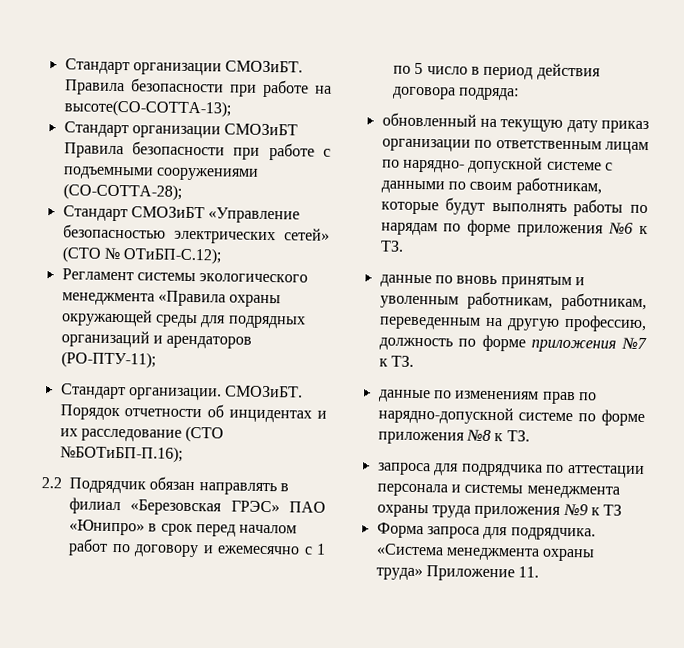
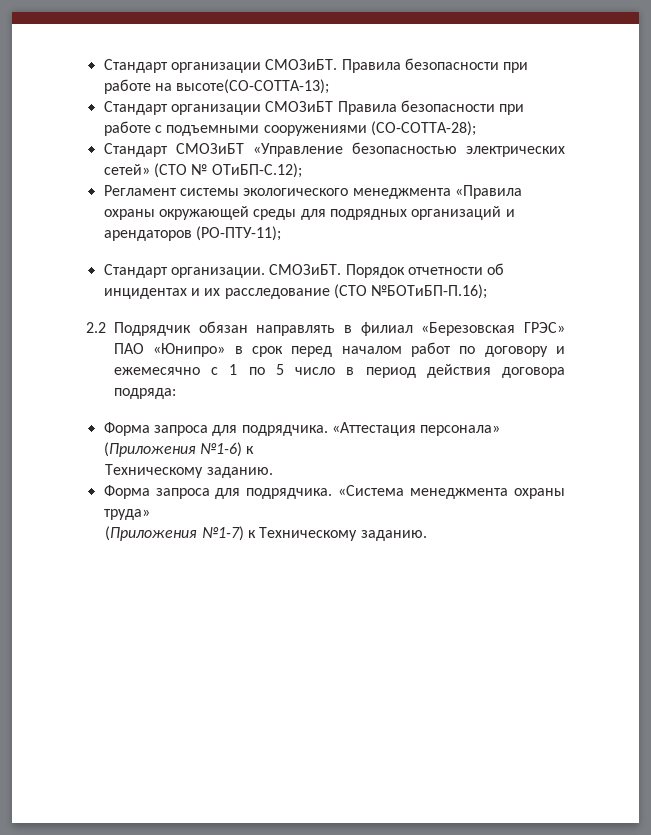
[381,112,649,134] [381,138,649,155] [381,156,613,174] [380,177,602,196] [380,197,648,217] [380,219,648,238] [379,240,404,252] [379,274,585,290] [379,291,647,312] [378,314,647,333] [378,334,647,353] [378,355,414,367] [377,389,597,405] [377,406,645,427] [377,429,530,445] [377,462,645,479] [376,483,620,499] [376,503,623,519] обновленный на текущую дату приказ организации по ответственным лицам по нарядно- допускной системе с данными по своим работникам, которые будут выполнять работы по нарядам по форме приложения №6 к ТЗ. // данные по вновь принятым и уволенным работникам, работникам, переведенным на другую профессию, должность по форме приложения №7 к ТЗ. // данные по изменениям прав по нарядно-допускной системе по форме приложения №8 к ТЗ. // запроса для подрядчика по аттестации персонала и системы менеджмента охраны труда приложения №9 к ТЗ -> [103,422,501,436] [103,442,255,457] [105,464,273,478] Форма запроса для подрядчика. «Аттестация персонала» (Приложения №1-6) к // Техническому заданию.
[425,565,540,582] Приложение 11. -> [105,526,427,541] // (Приложения №1-7) к Техническому заданию.

